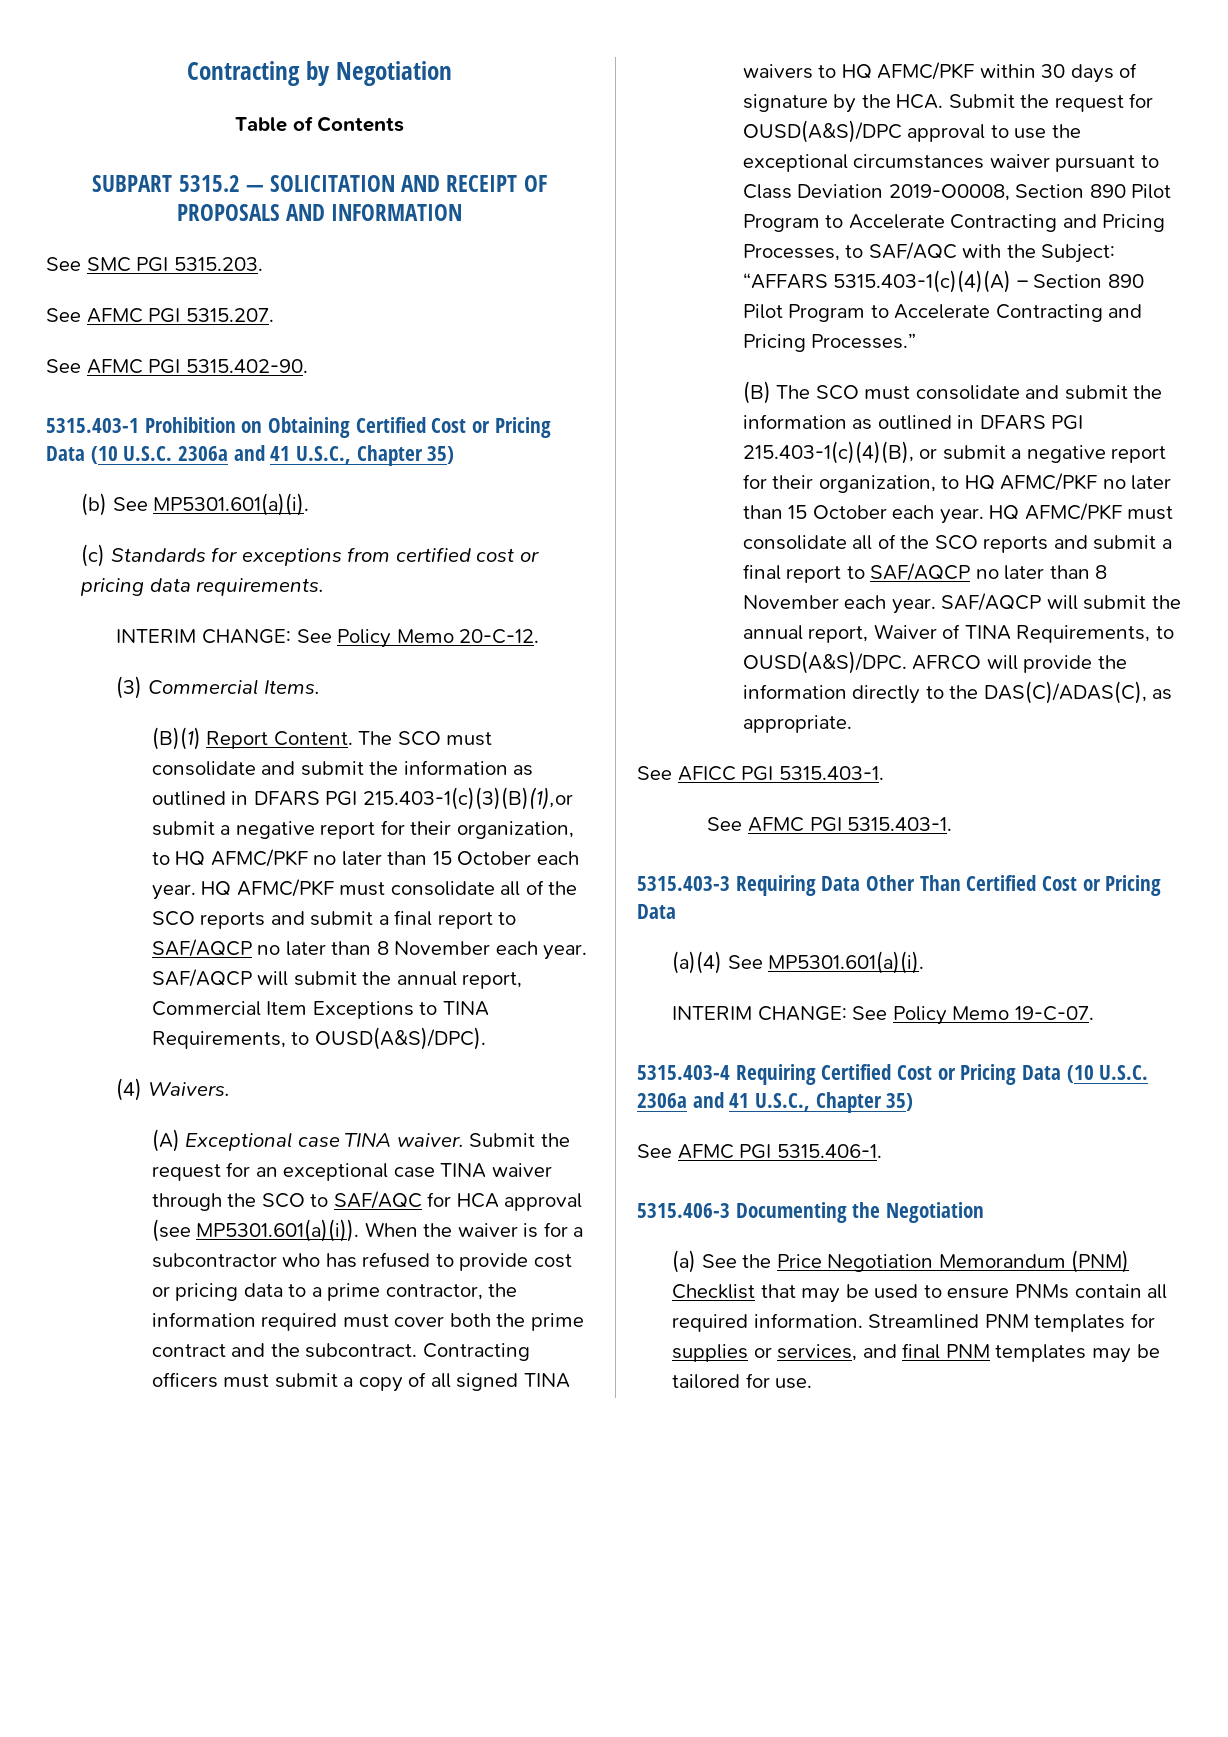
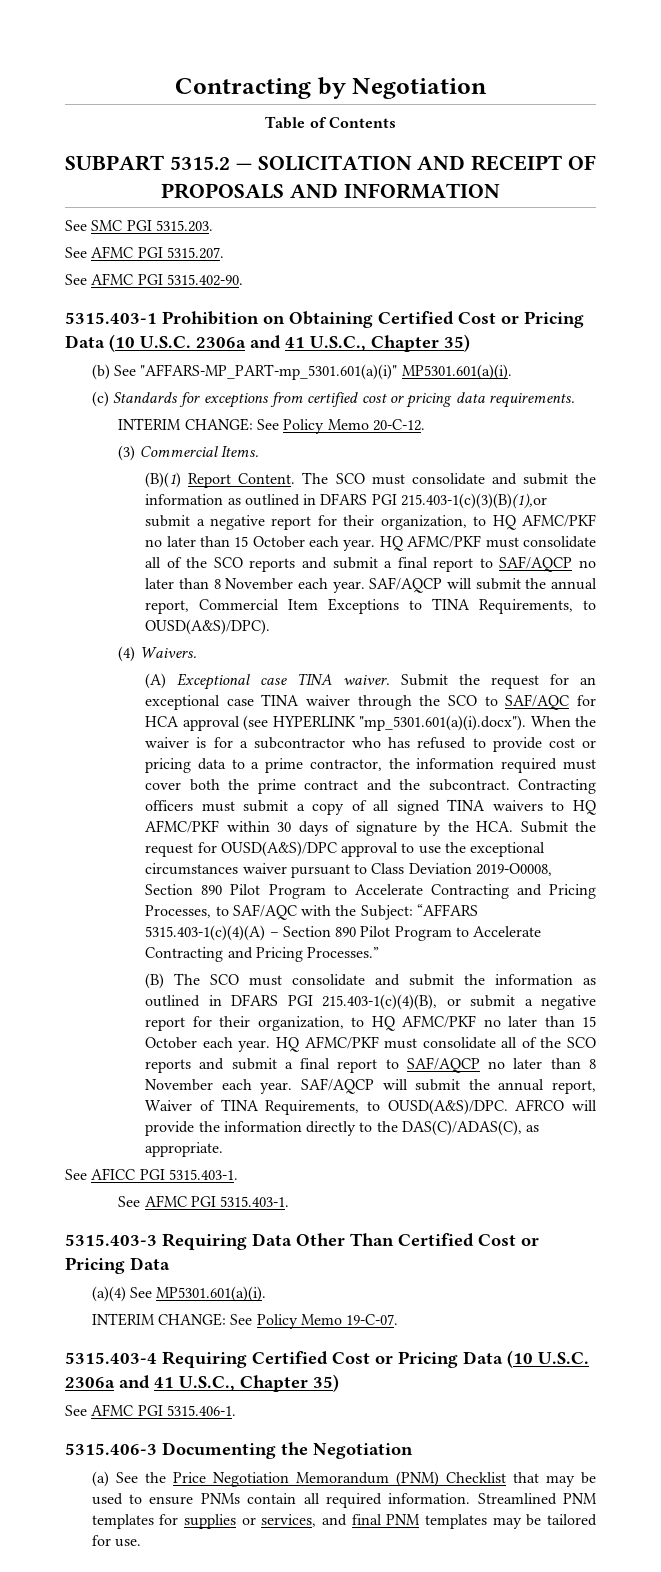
(148, 504) none -> [140,364,398,380] "AFFARS-MP_PART-mp_5301.601(a)(i)"
[196,1219,360,1242] MP5301.601(a)(i)). -> [272,715,527,731] HYPERLINK "mp_5301.601(a)(i).docx").

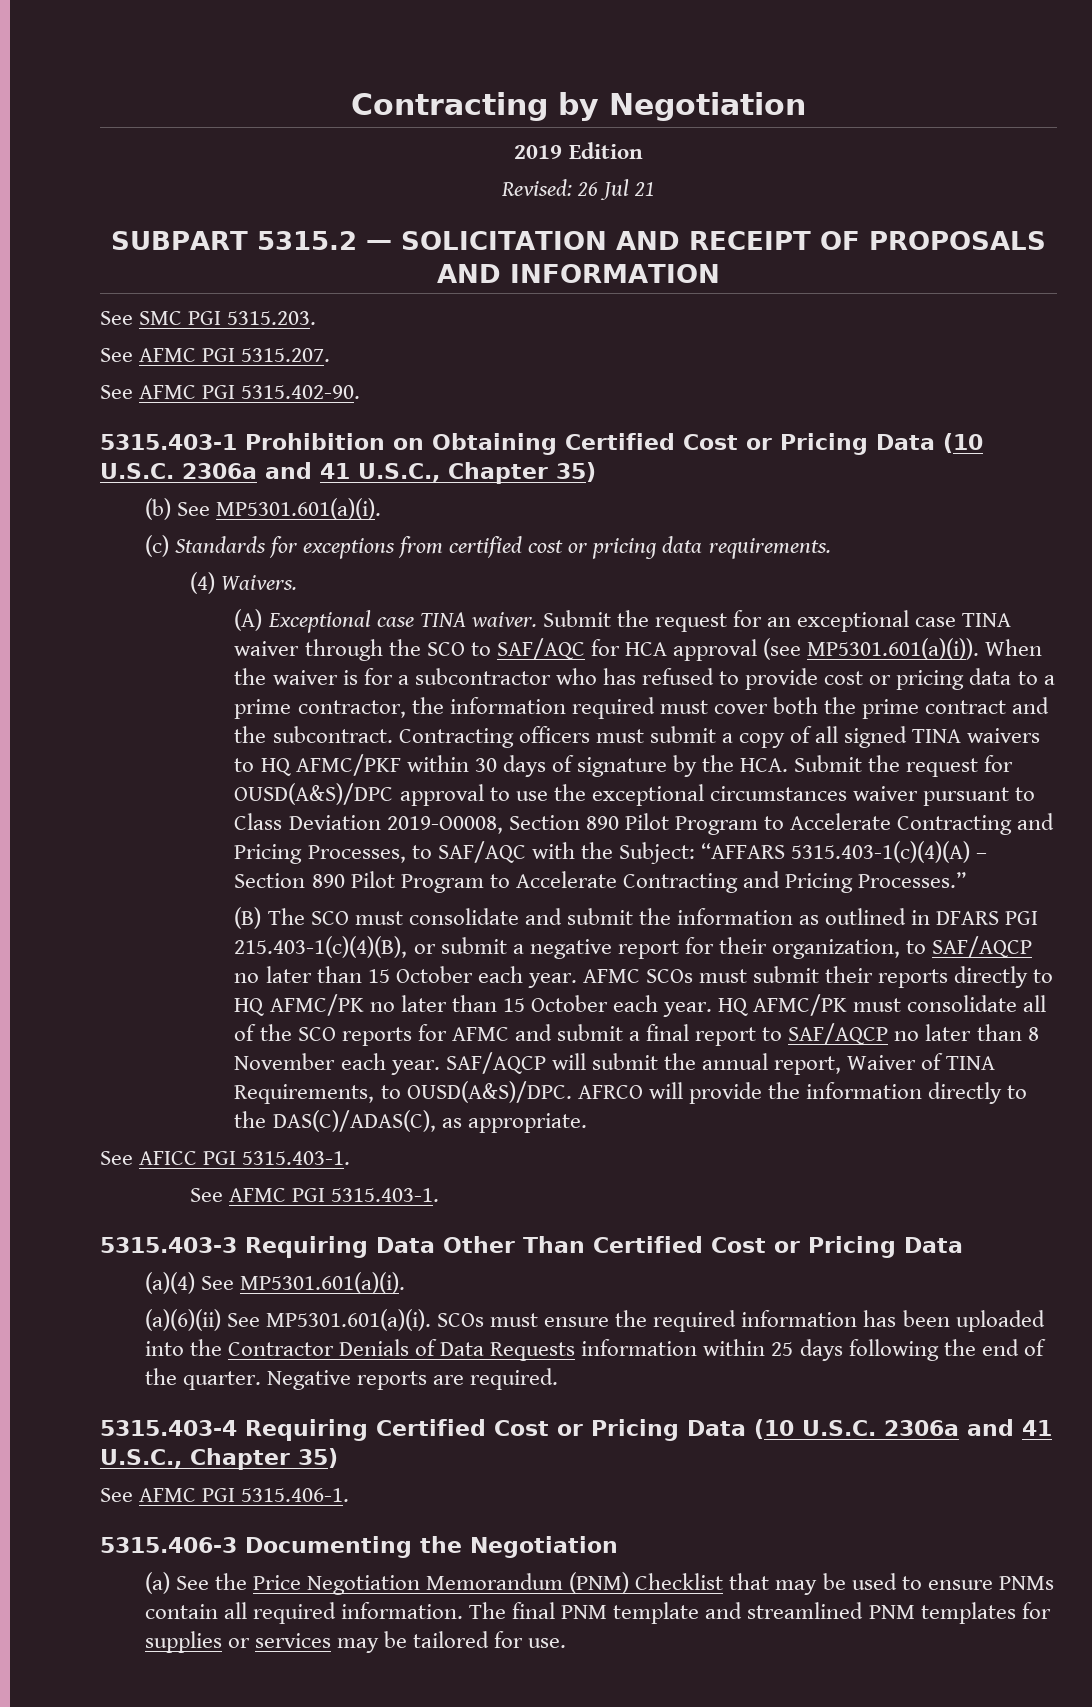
[265,116,396,129] Table of Contents -> [514,142,643,159] [500,179,656,200] 2019 Edition // Revised: 26 Jul 21
[140,364,398,380] "AFFARS-MP_PART-mp_5301.601(a)(i)" -> (210, 509) none
[118,418,426,434] [118,445,260,461] [145,472,596,488] [145,493,548,509] [145,514,597,530] [145,535,596,551] [145,556,596,572] [145,577,598,593] [145,598,596,614] [145,619,271,635] // INTERIM CHANGE: See Policy Memo 20-C-12. // (3) Commercial Items. // (B)(1) Report Content. The SCO must consolidate and submit the information as outlined in DFARS PGI 215.403-1(c)(3)(B)(1),or submit a negative report for their organization, to HQ AFMC/PKF no later than 15 October each year. HQ AFMC/PKF must consolidate all of the SCO reports and submit a final report to SAF/AQCP no later than 8 November each year. SAF/AQCP will submit the annual report, Commercial Item Exceptions to TINA Requirements, to OUSD(A&S)/DPC). -> (831, 548) none
[272,715,527,731] HYPERLINK "mp_5301.601(a)(i).docx"). -> [807,638,980,660] MP5301.601(a)(i)).
[371,1015,597,1031] [145,1036,596,1052] [145,1059,192,1073] HQ AFMC/PKF no later than 15 October each year. HQ AFMC/PKF must consolidate all of the SCO reports -> [932,936,1033,958] [234,966,1054,988] [234,994,1047,1017] [234,1024,509,1046] SAF/AQCP no later than 15 October each year. AFMC SCOs must submit their reports directly to HQ AFMC/PK no later than 15 October each year. HQ AFMC/PK must consolidate all of the SCO reports for AFMC
[91,1313,399,1329] INTERIM CHANGE: See Policy Memo 19-C-07. -> [144,1309,1045,1332] [144,1339,1046,1361] [144,1368,559,1390] (a)(6)(ii) See MP5301.601(a)(i). SCOs must ensure the required information has been uploaded into the Contractor Denials of Data Requests information within 25 days following the end of the quarter. Negative reports are required.
[477,1493,557,1505] Streamlined -> [469,1602,864,1624] The final PNM template and streamlined
[261,1514,488,1529] services, and final PNM templates -> [254,1633,331,1648] services

